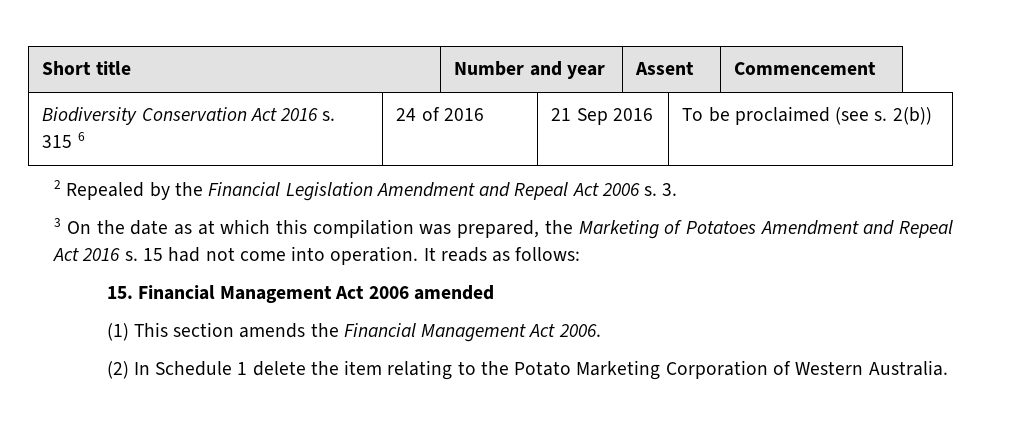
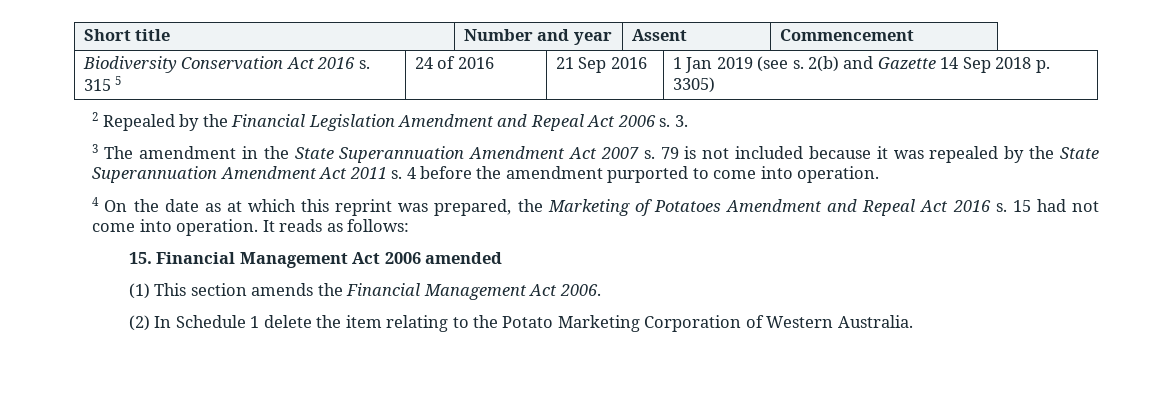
[77,132,85,141] 6 -> [115,76,122,85] 5
[682,106,932,125] To be proclaimed (see s. 2(b)) -> [672,56,1050,73] [672,77,715,93] 1 Jan 2019 (see s. 2(b) and Gazette 14 Sep 2018 p. 3305)
(62, 222) none -> [104,146,1100,163] [92,166,880,183] [92,197,100,206] The amendment in the State Superannuation Amendment Act 2007 s. 79 is not included because it was repealed by the State Superannuation Amendment Act 2011 s. 4 before the amendment purported to come into operation. // 4
[312,219,414,238] compilation -> [335,199,393,216] reprint

